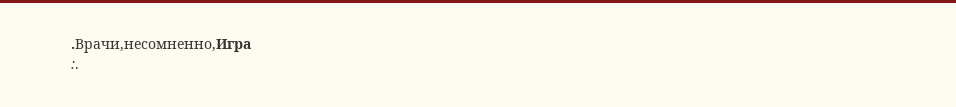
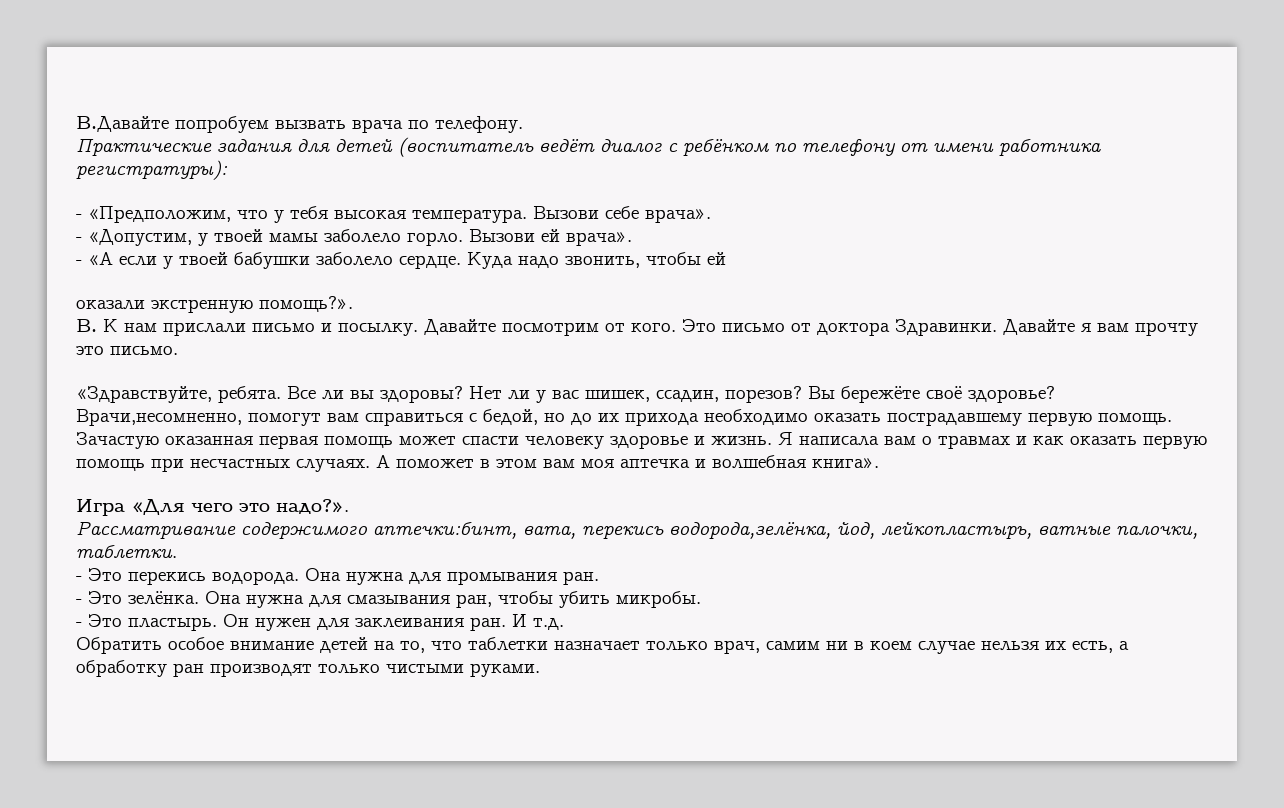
[71,39,251,53] [71,61,79,69] .Врачи,несомненно,Игра // :. -> [76,116,523,133] [76,137,1101,157] [76,160,228,180] [76,206,711,223] [76,229,632,246] [76,252,726,269] [76,296,353,313] [76,319,1198,336] [76,346,178,355] [76,386,1055,403] [76,409,1172,426] [76,432,1207,449] [76,455,879,472] [76,499,349,516] [76,521,1198,539] [76,544,177,558] [76,568,599,585] [76,591,701,608] [76,614,564,631] [76,637,1129,654] [76,660,540,677] В.Давайте попробуем вызвать врача по телефону. // Практические задания для детей (воспитатель ведёт диалог с ребёнком по телефону от имени работника регистратуры): // - «Предположим, что у тебя высокая температура. Вызови себе врача». // - «Допустим, у твоей мамы заболело горло. Вызови ей врача». // - «А если у твоей бабушки заболело сердце. Куда надо звонить, чтобы ей // оказали экстренную помощь?». // В. К нам прислали письмо и посылку. Давайте посмотрим от кого. Это письмо от доктора Здравинки. Давайте я вам прочту это письмо. // «Здравствуйте, ребята. Все ли вы здоровы? Нет ли у вас шишек, ссадин, порезов? Вы бережёте своё здоровье? Врачи,несомненно, помогут вам справиться с бедой, но до их прихода необходимо оказать пострадавшему первую помощь. Зачастую оказанная первая помощь может спасти человеку здоровье и жизнь. Я написала вам о травмах и как оказать первую помощь при несчастных случаях. А поможет в этом вам моя аптечка и волшебная книга». // Игра «Для чего это надо?». // Рассматривание содержимого аптечки:бинт, вата, перекись водорода,зелёнка, йод, лейкопластырь, ватные палочки, таблетки. // - Это перекись водорода. Она нужна для промывания ран. // - Это зелёнка. Она нужна для смазывания ран, чтобы убить микробы. // - Это пластырь. Он нужен для заклеивания ран. И т.д. // Обратить особое внимание детей на то, что таблетки назначает только врач, самим ни в коем случае нельзя их есть, а обработку ран производят только чистыми руками.

